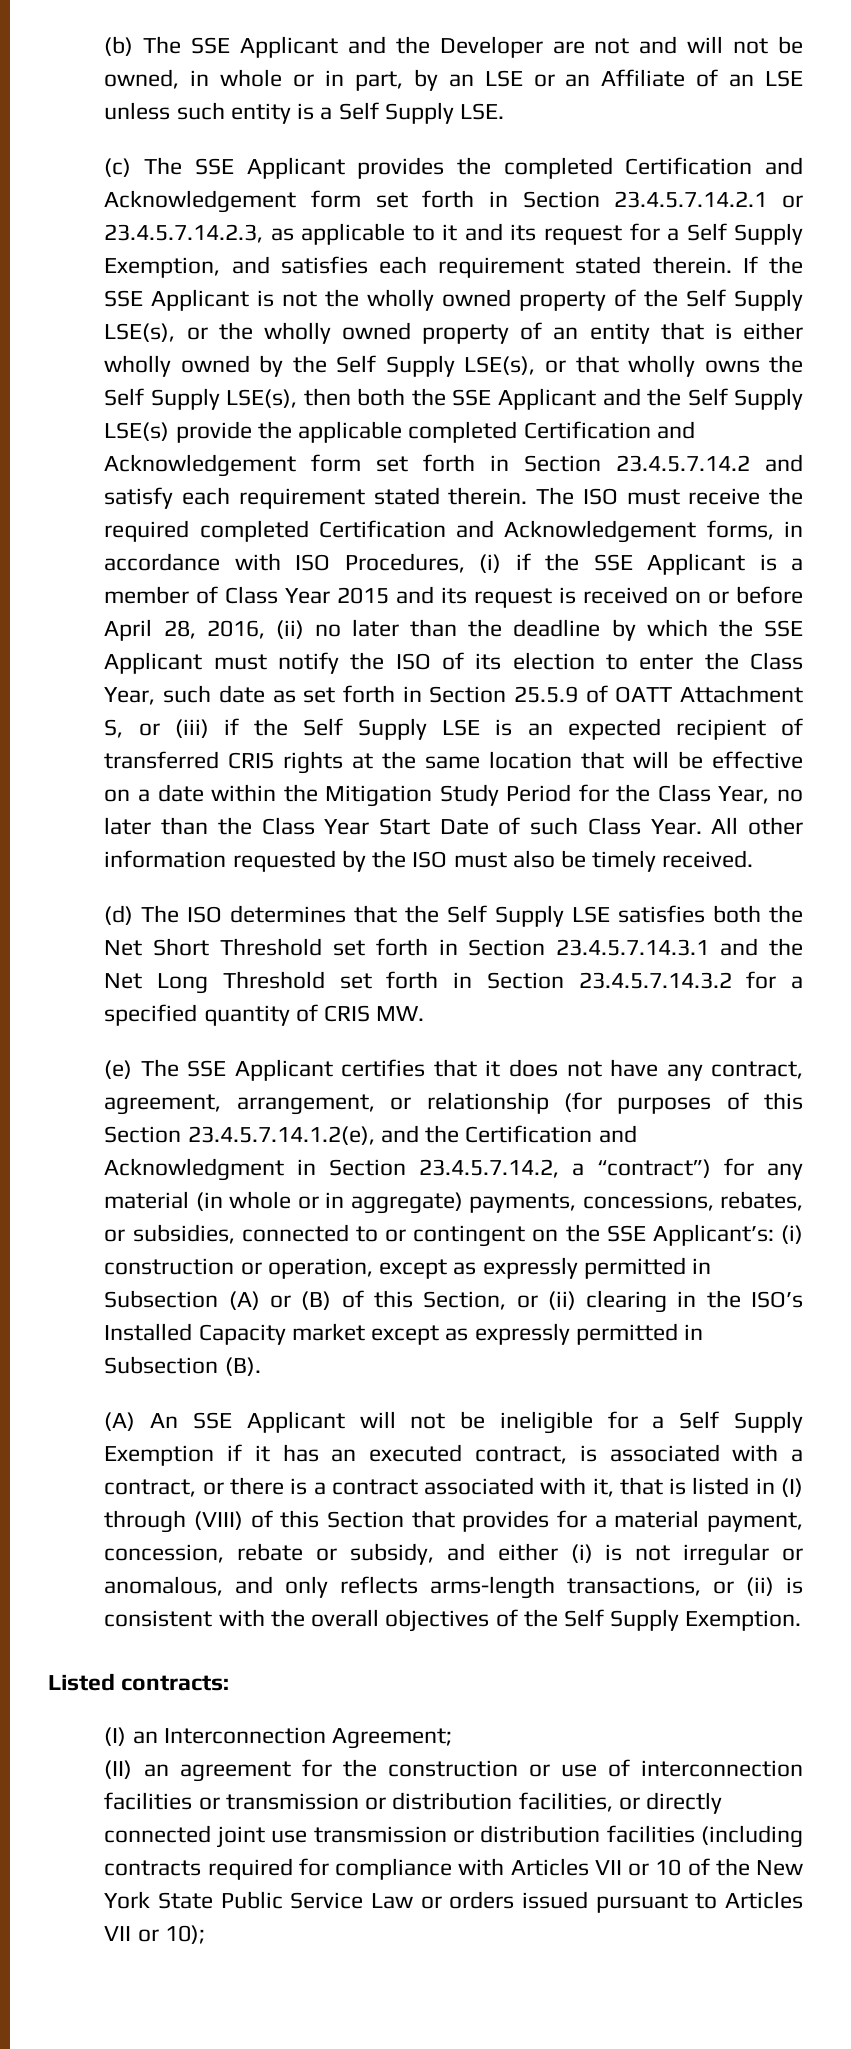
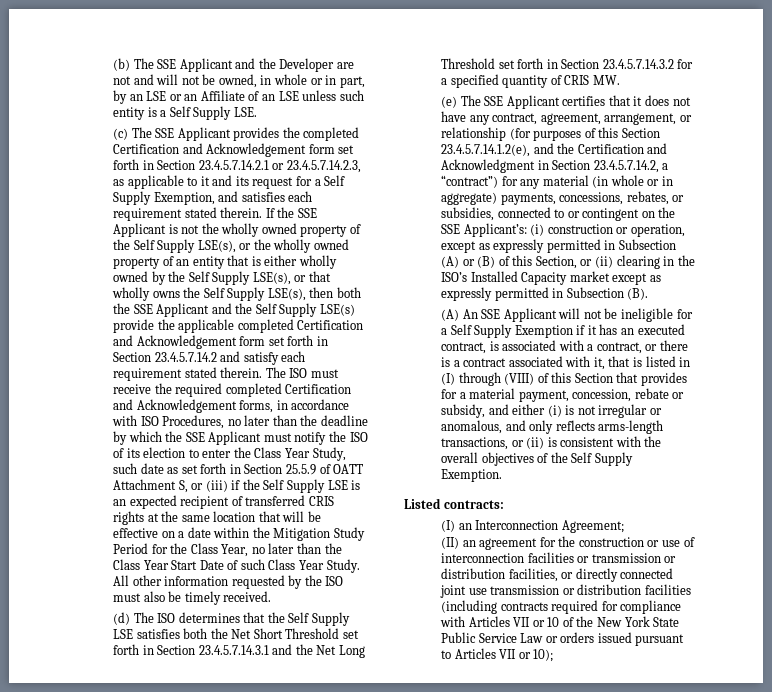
[479,553,803,575] [104,586,804,608] [104,619,304,641] (i) if the SSE Applicant is a member of Class Year 2015 and its request is received on or before April 28, 2016, (ii) -> (225, 422) none
[104,687,156,705] Year, -> [284,447,346,461] Year Study,
[650,819,702,835] Year. -> [298,559,360,573] Year Study.

